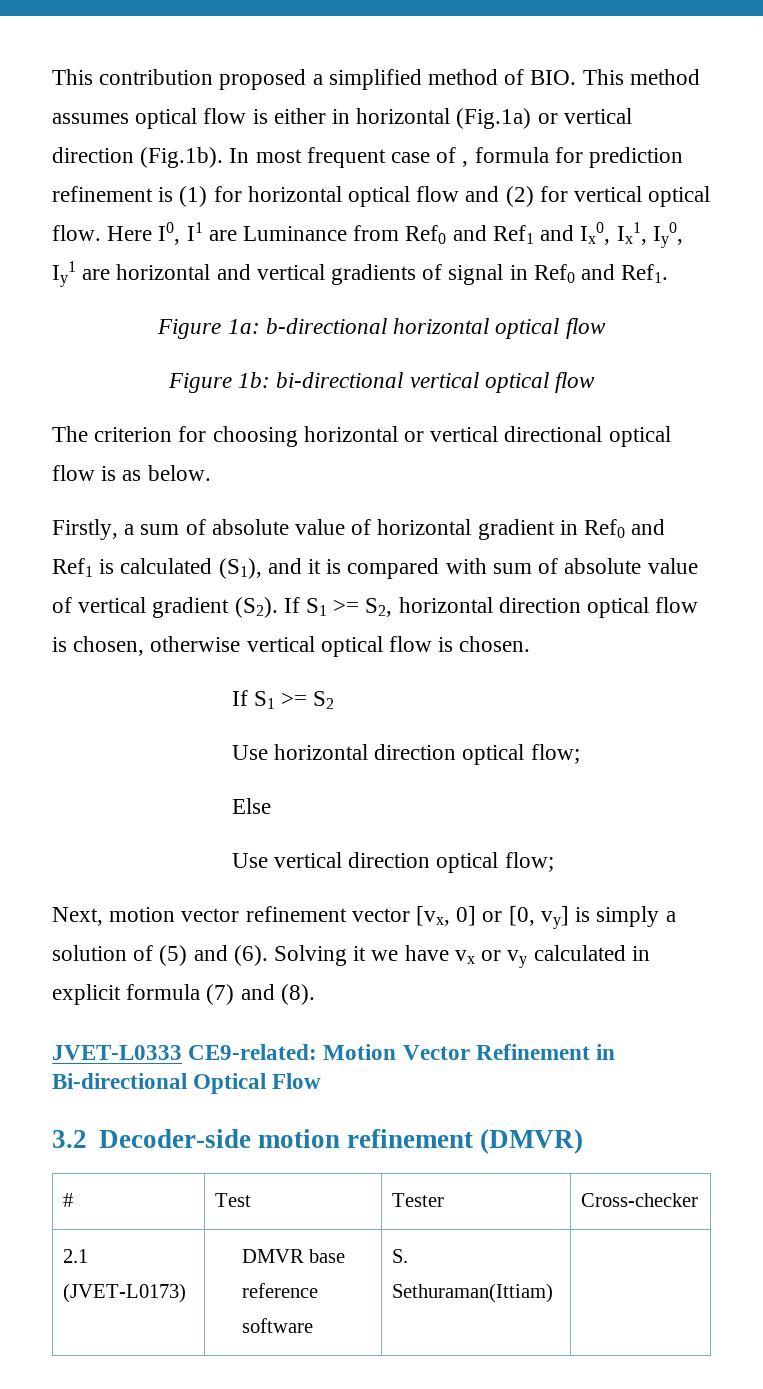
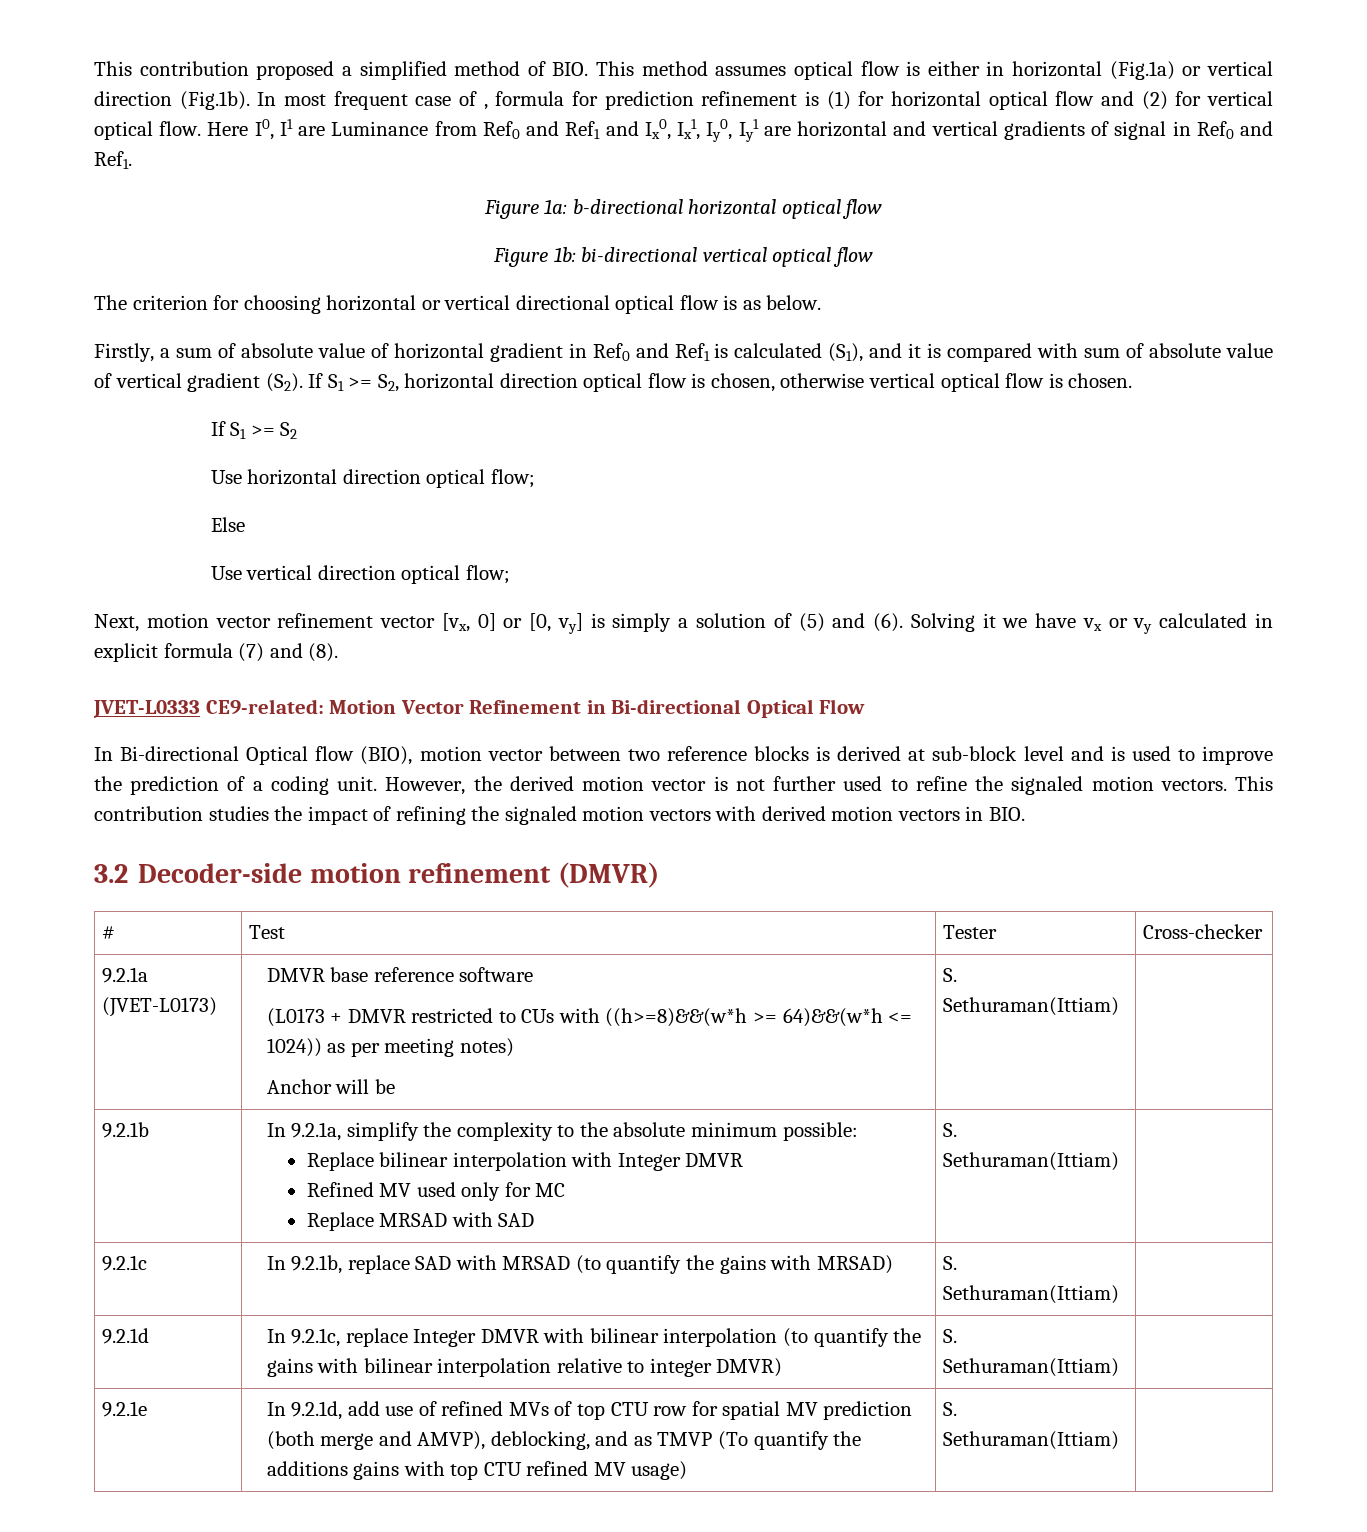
(322, 1081) none -> [94,746,1273,765] [94,776,1274,795] [94,806,1026,825] // In Bi-directional Optical flow (BIO), motion vector between two reference blocks is derived at sub-block level and is used to improve the prediction of a coding unit. However, the derived motion vector is not further used to refine the signaled motion vectors. This contribution studies the impact of refining the signaled motion vectors with derived motion vectors in BIO.
[62,1249,88,1263] 2.1 -> [102,967,149,983] 9.2.1a
(313, 1325) none -> [266,1008,913,1027] [266,1038,514,1057] [266,1079,395,1094] [943,968,958,982] [943,997,1120,1016] [102,1122,150,1138] [266,1122,858,1141] [306,1152,744,1171] [306,1182,566,1201] [306,1212,535,1231] [943,1123,958,1137] [943,1152,1120,1171] [102,1255,148,1271] [266,1255,893,1274] [943,1256,958,1270] [943,1285,1120,1304] [102,1328,150,1344] [266,1328,922,1347] [266,1358,783,1377] [943,1329,958,1343] [943,1358,1120,1377] [102,1401,148,1417] [266,1401,913,1420] [266,1431,862,1450] [266,1461,688,1480] // (L0173 + DMVR restricted to CUs with ((h>=8)&&(w*h >= 64)&&(w*h <= 1024)) as per meeting notes) // Anchor will be | S. Sethuraman(Ittiam) | // 9.2.1b | In 9.2.1a, simplify the complexity to the absolute minimum possible: // Replace bilinear interpolation with Integer DMVR // Refined MV used only for MC // Replace MRSAD with SAD | S. Sethuraman(Ittiam) | // 9.2.1c | In 9.2.1b, replace SAD with MRSAD (to quantify the gains with MRSAD) | S. Sethuraman(Ittiam) | // 9.2.1d | In 9.2.1c, replace Integer DMVR with bilinear interpolation (to quantify the gains with bilinear interpolation relative to integer DMVR) | S. Sethuraman(Ittiam) | // 9.2.1e | In 9.2.1d, add use of refined MVs of top CTU row for spatial MV prediction (both merge and AMVP), deblocking, and as TMVP (To quantify the additions gains with top CTU refined MV usage)

